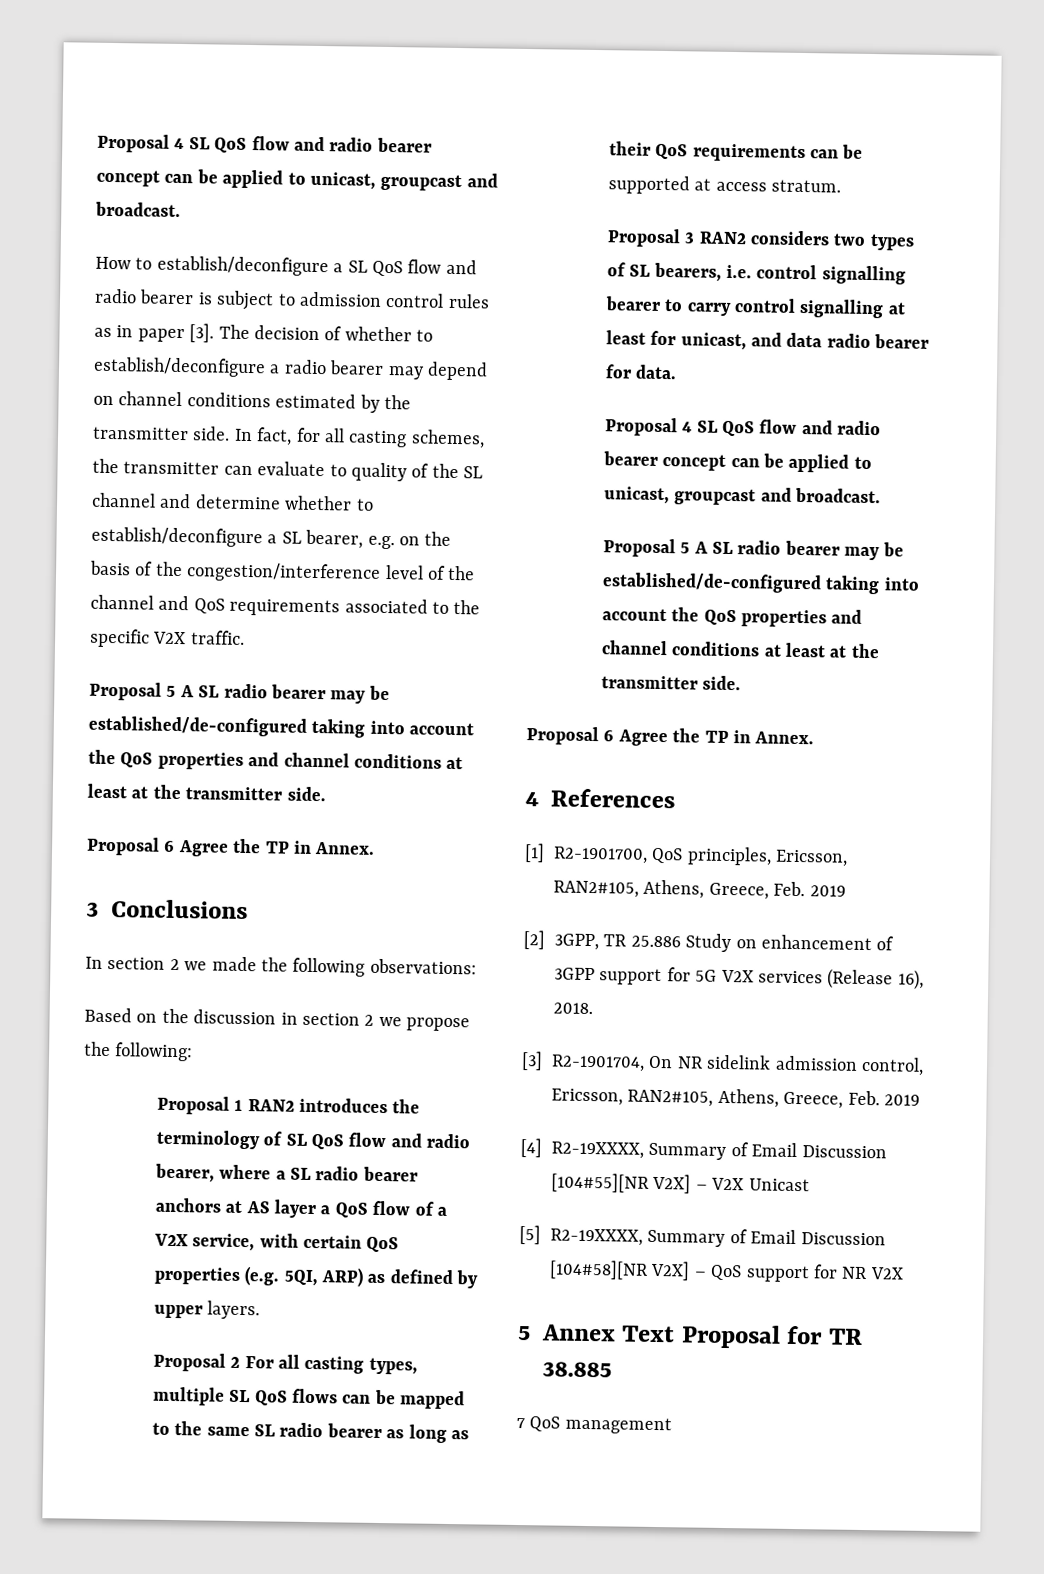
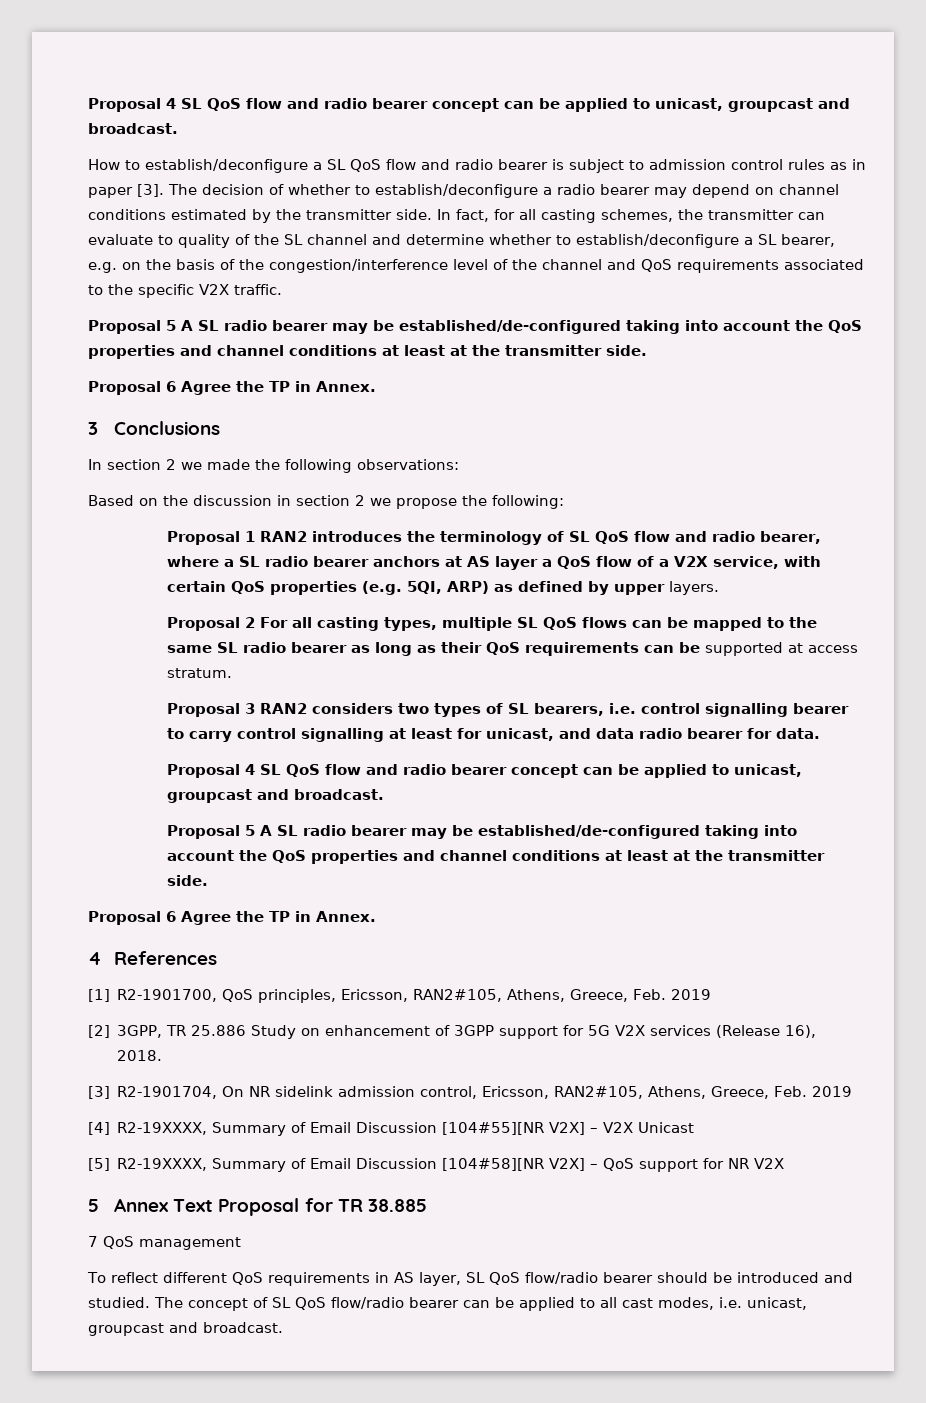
(672, 1425) none -> [87,1272,853,1286] [88,1297,807,1311] [88,1322,283,1336] // To reflect different QoS requirements in AS layer, SL QoS flow/radio bearer should be introduced and studied. The concept of SL QoS flow/radio bearer can be applied to all cast modes, i.e. unicast, groupcast and broadcast.

